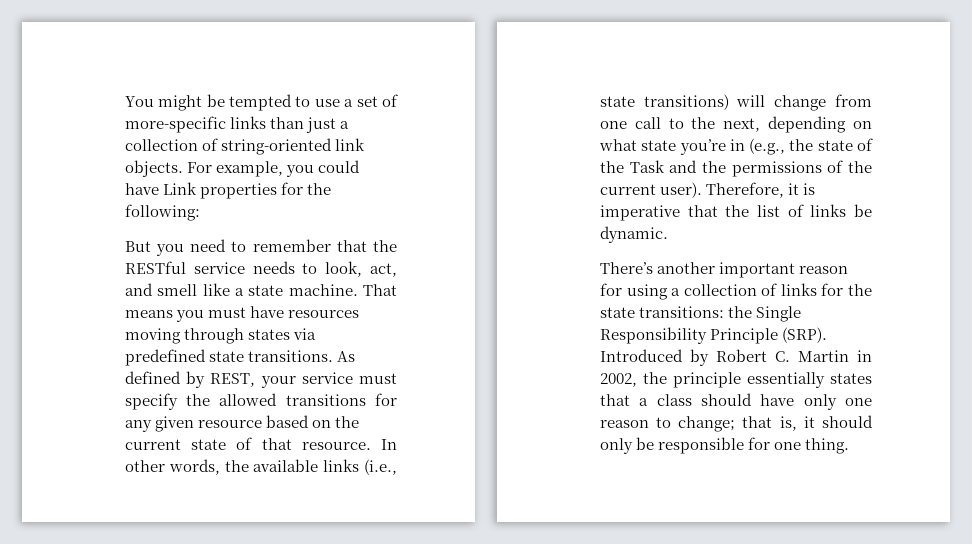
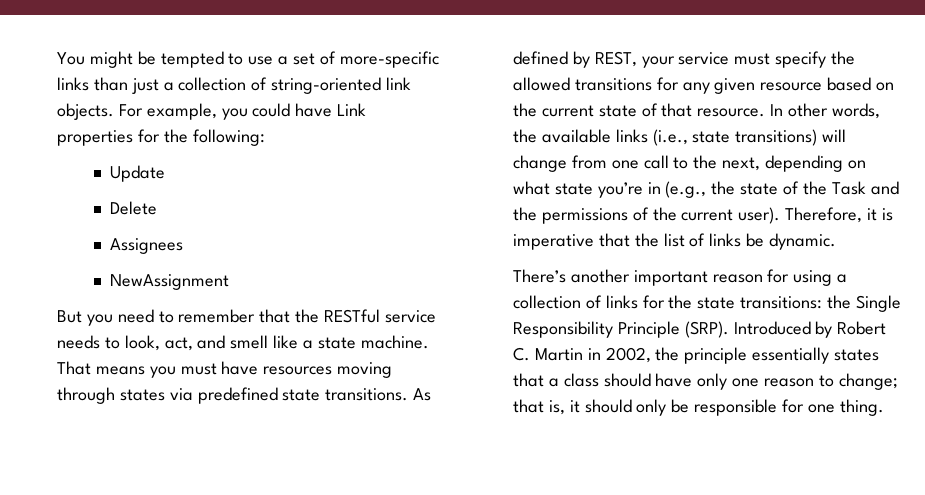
(200, 212) none -> [109,165,165,182] [109,201,157,215] [109,238,183,254] [109,274,229,290] // Update // Delete // Assignees // NewAssignment

